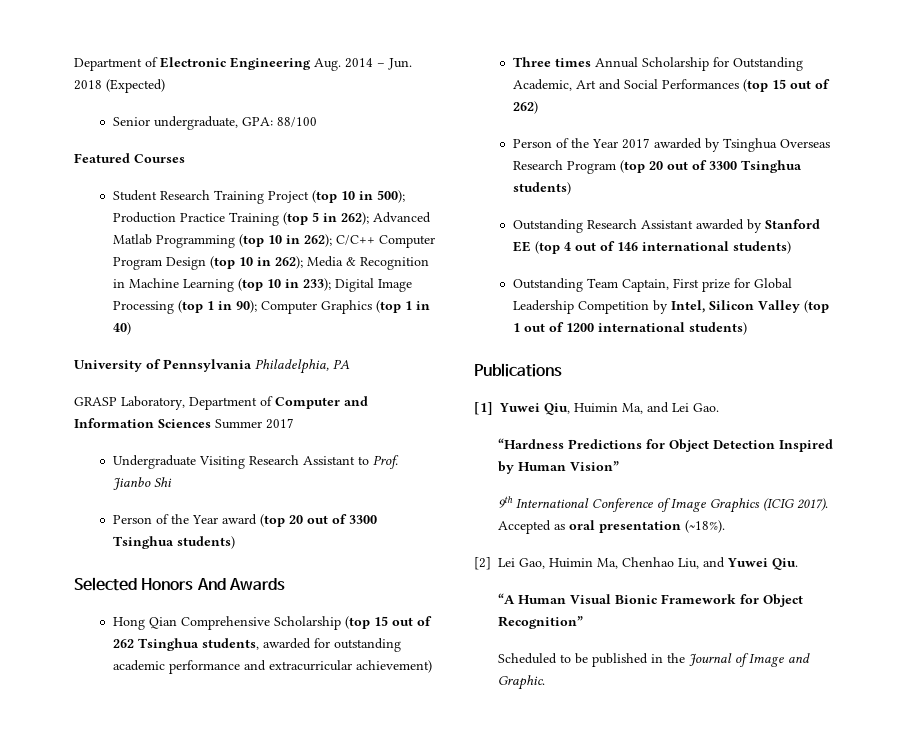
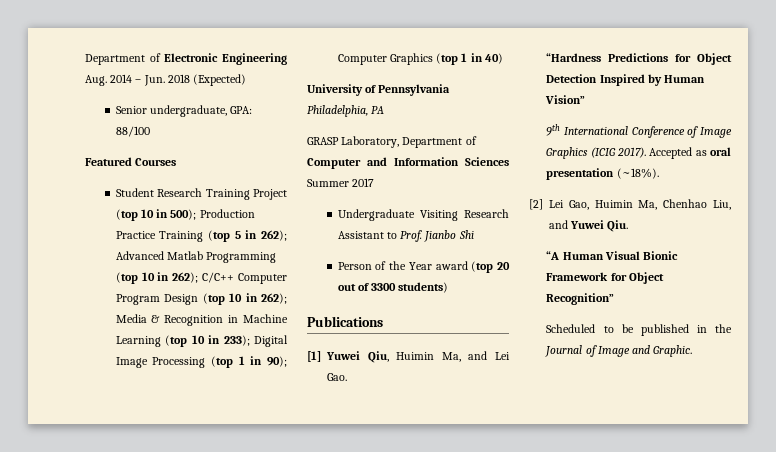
[113,536,236,549] [74,577,285,591] [113,616,433,630] [113,638,402,652] [113,660,433,674] [513,57,804,71] [513,79,831,92] [513,101,539,114] [513,138,831,152] [513,160,803,174] [513,182,572,195] [513,219,821,233] [513,241,792,254] [513,278,793,292] [513,300,830,314] [513,322,686,332] Tsinghua students) // Selected Honors And Awards // Hong Qian Comprehensive Scholarship (top 15 out of 262 Tsinghua students, awarded for outstanding academic performance and extracurricular achievement) // Three times Annual Scholarship for Outstanding Academic, Art and Social Performances (top 15 out of 262) // Person of the Year 2017 awarded by Tsinghua Overseas Research Program (top 20 out of 3300 Tsinghua students) // Outstanding Research Assistant awarded by Stanford EE (top 4 out of 146 international students) // Outstanding Team Captain, First prize for Global Leadership Competition by Intel, Silicon Valley (top 1 out of 1200 international -> (397, 287) none

